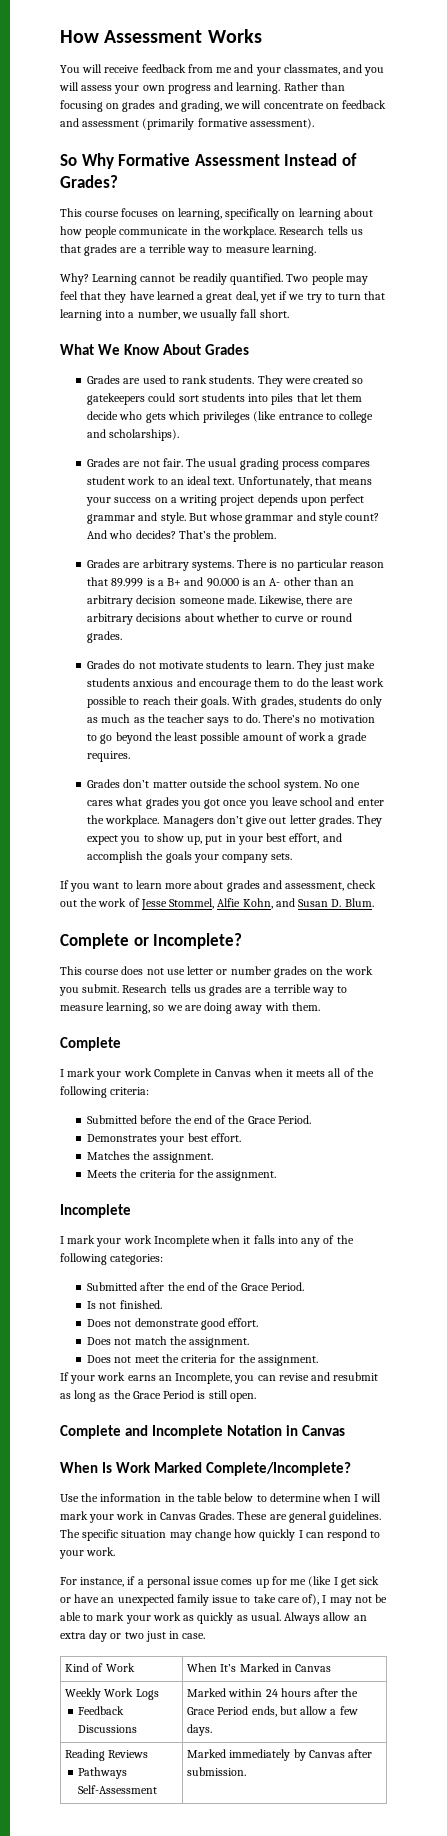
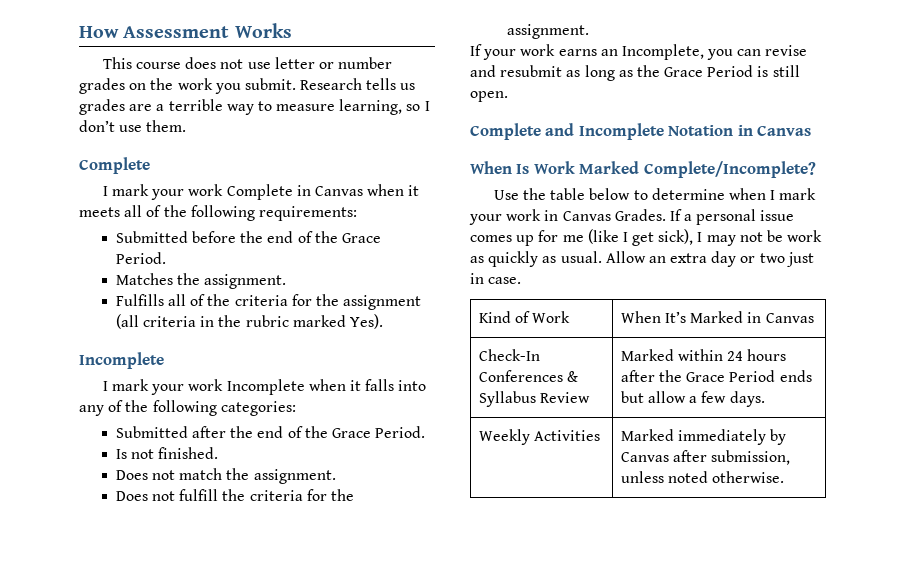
[60,64,385,76] [59,82,345,94] [60,100,387,112] [60,118,314,130] [60,153,357,169] [60,175,118,188] [60,208,373,220] [60,226,363,238] [60,244,316,256] [60,273,368,285] [60,291,386,303] [60,309,289,321] [60,344,249,355] [87,375,364,387] [87,393,363,405] [87,411,374,423] [87,429,180,441] [87,458,371,470] [87,476,373,488] [86,494,365,506] [87,512,380,524] [87,530,277,542] [87,559,385,571] [87,577,355,587] [87,595,353,607] [87,613,352,625] [87,631,123,643] [87,660,376,672] [87,678,385,690] [87,696,383,708] [87,714,375,726] [87,732,367,744] [87,751,131,762] [87,779,361,791] [87,797,384,809] [87,815,383,827] [87,833,342,845] [87,851,293,863] [60,880,377,892] [60,898,374,910] [60,933,243,949] // You will receive feedback from me and your classmates, and you will assess your own progress and learning. Rather than focusing on grades and grading, we will concentrate on feedback and assessment (primarily formative assessment). // So Why Formative Assessment Instead of Grades? // This course focuses on learning, specifically on learning about how people communicate in the workplace. Research tells us that grades are a terrible way to measure learning. // Why? Learning cannot be readily quantified. Two people may feel that they have learned a great deal, yet if we try to turn that learning into a number, we usually fall short. // What We Know About Grades // Grades are used to rank students. They were created so gatekeepers could sort students into piles that let them decide who gets which privileges (like entrance to college and scholarships). // Grades are not fair. The usual grading process compares student work to an ideal text. Unfortunately, that means your success on a writing project depends upon perfect grammar and style. But whose grammar and style count? And who decides? That’s the problem. // Grades are arbitrary systems. There is no particular reason that 89.999 is a B+ and 90.000 is an A- other than an arbitrary decision someone made. Likewise, there are arbitrary decisions about whether to curve or round grades. // Grades do not motivate students to learn. They just make students anxious and encourage them to do the least work possible to reach their goals. With grades, students do only as much as the teacher says to do. There’s no motivation to go beyond the least possible amount of work a grade requires. // Grades don’t matter outside the school system. No one cares what grades you got once you leave school and enter the workplace. Managers don’t give out letter grades. They expect you to show up, put in your best effort, and accomplish the goals your company sets. // If you want to learn more about grades and assessment, check out the work of Jesse Stommel, Alfie Kohn, and Susan D. Blum. // Complete or Incomplete? -> (292, 30) none
[166,1002,289,1014] we are doing away with -> [424,101,430,111] [79,120,143,132] I don’t use
[110,1087,150,1095] criteria: -> [258,206,357,221] requirements:
[87,1133,241,1145] // Demonstrates your best effort. -> (166, 258) none
[87,1169,277,1181] Meets the criteria for the assignment. -> [115,294,422,310] [115,314,383,329] Fulfills all of the criteria for the assignment (all criteria in the rubric marked Yes).
[87,1318,259,1330] // Does not demonstrate good effort. -> (219, 453) none
[134,1356,159,1363] meet -> [179,489,219,501] fulfill
[100,1493,195,1502] information in the -> (547, 194) none
[360,1493,381,1502] will -> (776, 195) none
[237,1511,382,1523] [60,1529,381,1541] [59,1547,116,1559] [60,1576,136,1587] These are general guidelines. The specific situation may change how quickly I can respond to your work. // For instance, if -> [669,209,682,221] If
[359,1576,380,1585] [60,1594,388,1606] [60,1612,151,1624] sick or have an unexpected family issue to take care of), I may not be able to mark your -> [658,229,784,246] sick), I may not be
[284,1612,351,1624] Always allow -> [605,251,646,263] Allow
[65,1688,159,1700] [78,1706,125,1715] [78,1725,138,1733] Weekly Work Logs // Feedback Discussions -> [478,349,540,361] [478,370,578,382] [478,391,590,407] Check-In Conferences & Syllabus Review
[251,1706,277,1717] ends, -> [779,370,812,382] ends
[65,1749,149,1761] [78,1767,128,1779] [78,1785,158,1794] Reading Reviews // Pathways Self-Assessment -> [478,429,600,445] Weekly Activities
[187,1767,247,1776] submission. -> [711,450,791,465] [620,471,785,483] submission, unless noted otherwise.

